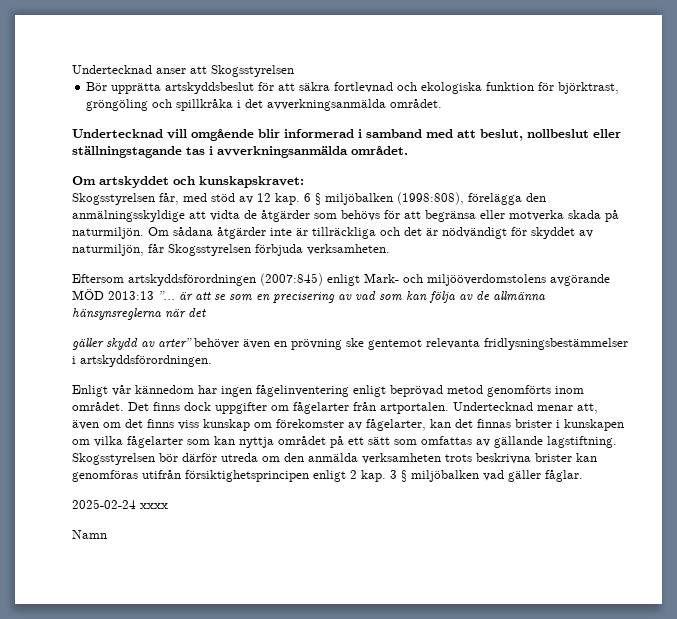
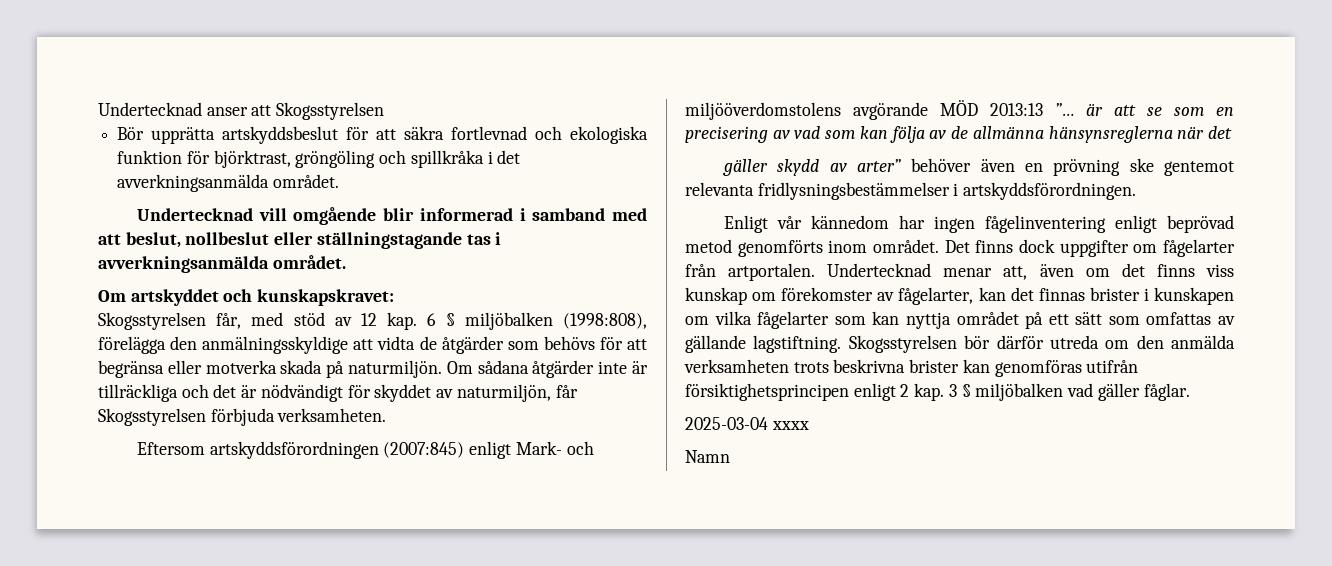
[72,499,136,509] 2025-02-24 -> [685,417,768,430] 2025-03-04

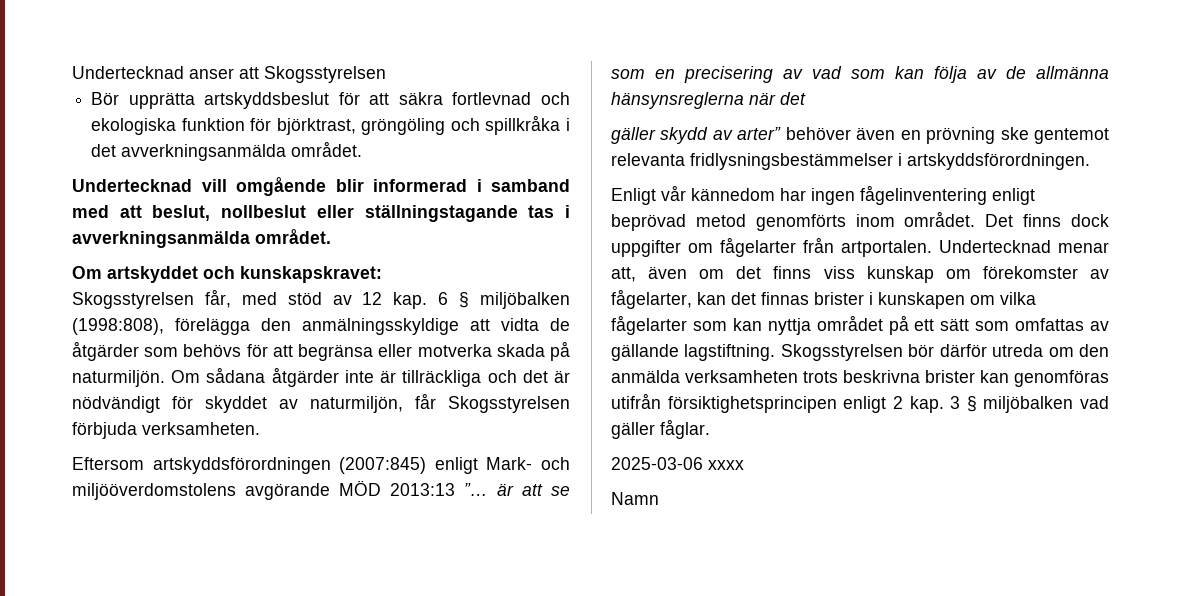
[685,417,768,430] 2025-03-04 -> [611,457,703,470] 2025-03-06

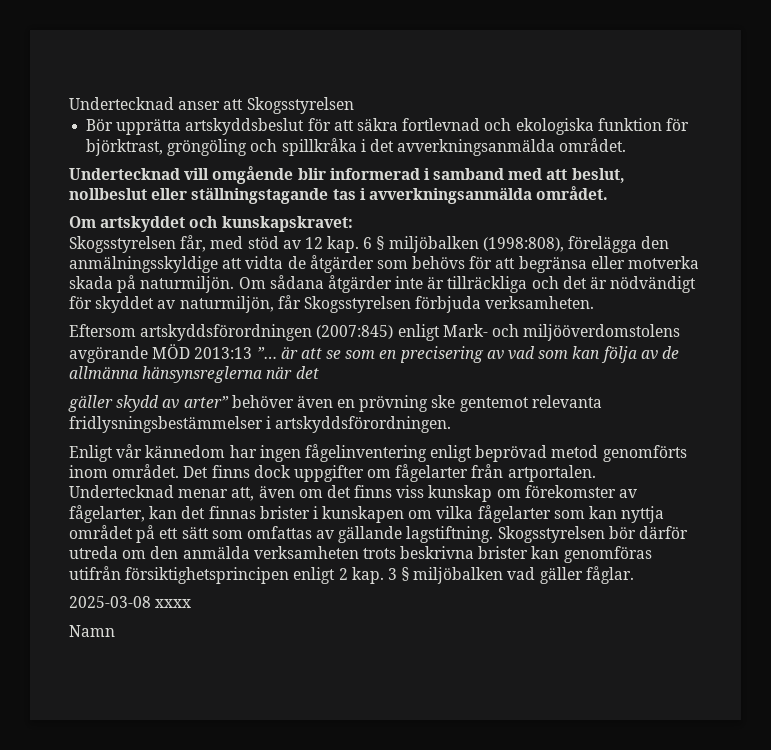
[611,457,703,470] 2025-03-06 -> [69,596,151,608] 2025-03-08

